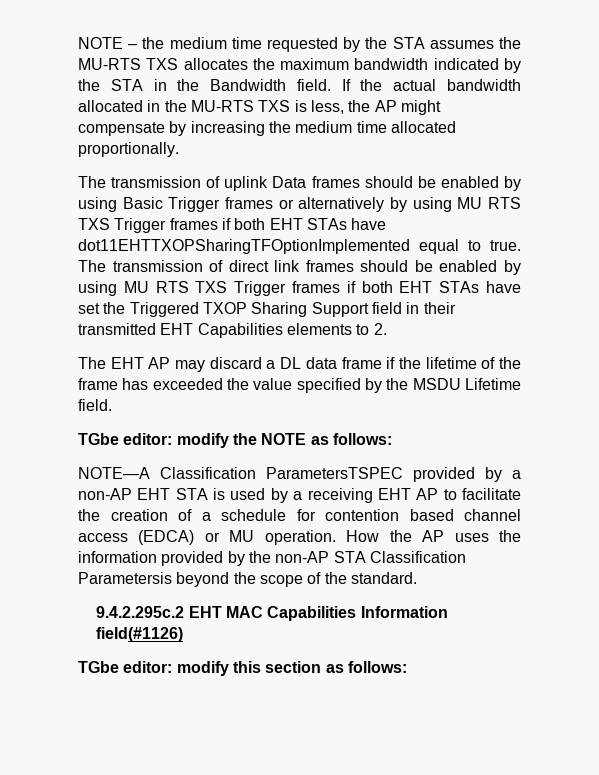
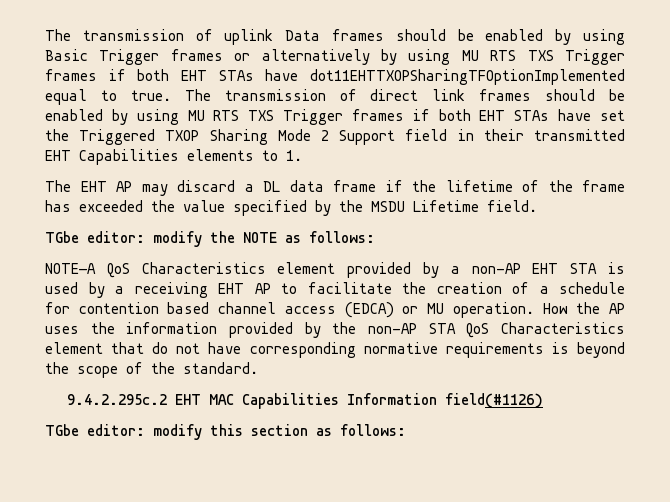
[78,37,521,52] [78,58,521,73] [78,79,521,91] [78,100,441,115] [78,121,456,136] [78,142,179,157] NOTE – the medium time requested by the STA assumes the MU-RTS TXS allocates the maximum bandwidth indicated by the STA in the Bandwidth field. If the actual bandwidth allocated in the MU-RTS TXS is less, the AP might compensate by increasing the medium time allocated proportionally. // -> (45, 35) none
(308, 309) none -> [277,129,329,141] Mode 2
[373,323,387,335] 2. -> [286,150,302,161] 1.
[160,467,403,479] Classification ParametersTSPEC -> [106,262,336,278] QoS Characteristics element
[369,551,466,563] [78,572,172,584] Classification Parametersis -> [466,322,625,338] [45,342,569,358] QoS Characteristics element that do not have corresponding normative requirements is

